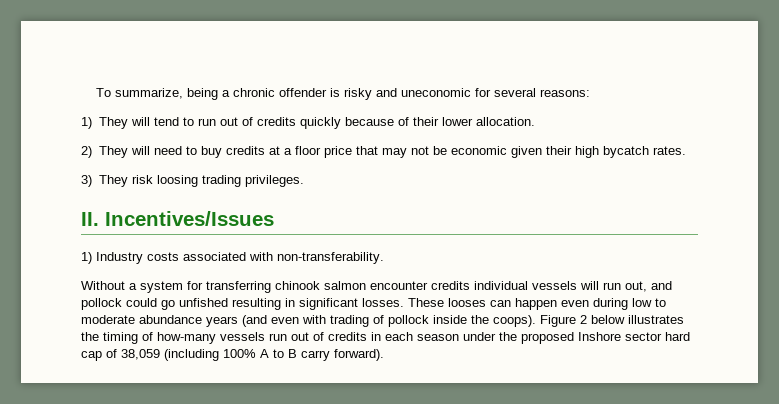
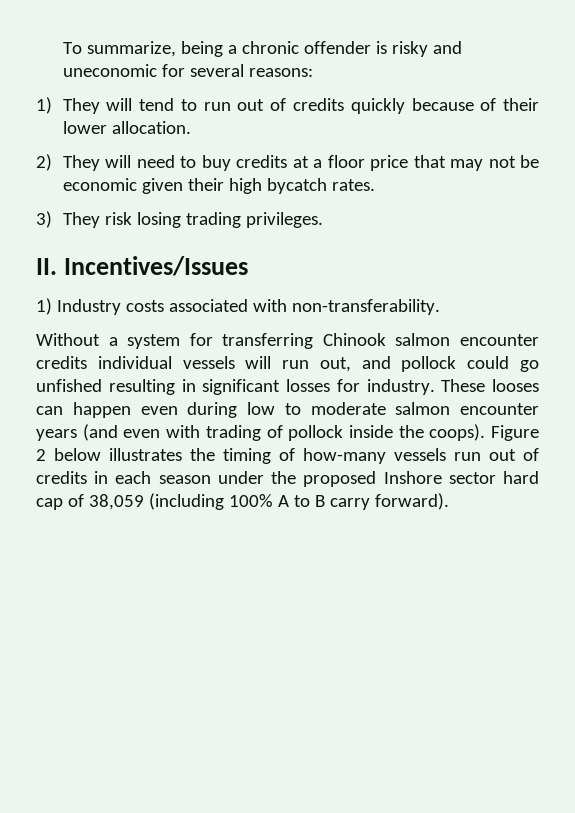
[156,175,198,187] loosing -> [136,212,181,228] losing
[275,281,320,290] chinook -> [322,333,386,346] Chinook
[362,298,404,307] losses. -> [286,379,435,395] losses for industry.
[139,315,202,324] abundance -> [395,402,539,415] salmon encounter

